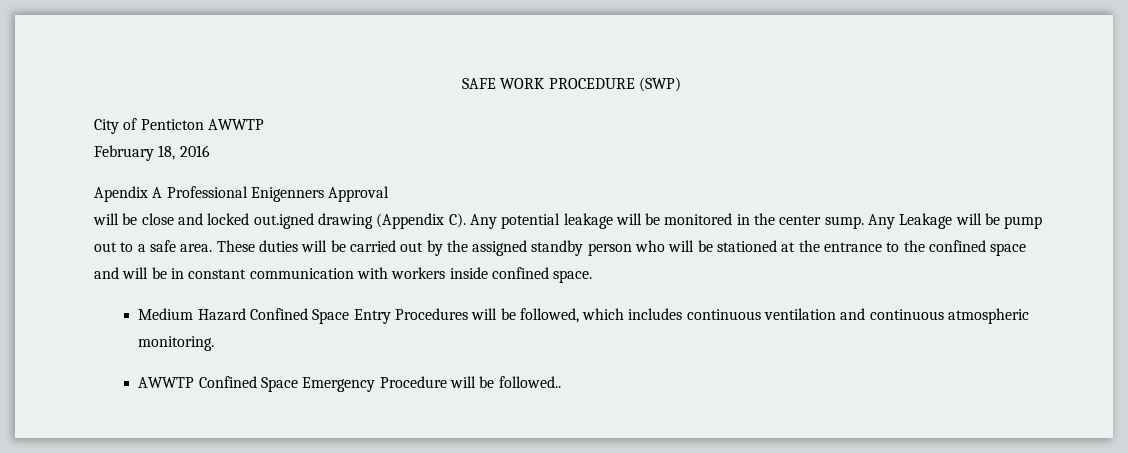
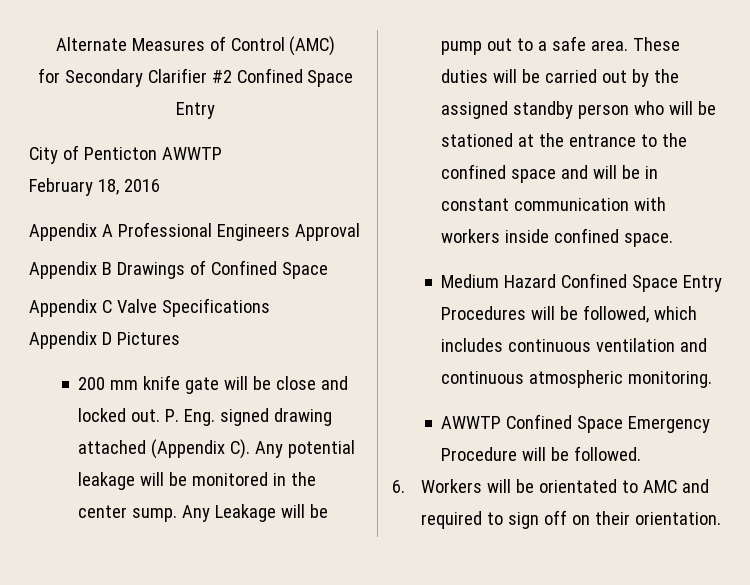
[462,77,681,92] SAFE WORK PROCEDURE (SWP) -> [55,36,336,56] [37,68,354,87] [176,102,215,119] Alternate Measures of Control (AMC) // for Secondary Clarifier #2 Confined Space Entry
[94,186,148,202] Apendix -> [29,223,97,241] Appendix
[250,187,324,202] Enigenners -> [216,224,290,241] Engineers
(390, 194) none -> [29,260,328,279] [29,298,270,317] [29,331,180,349] [78,375,220,394] Appendix B Drawings of Confined Space // Appendix C Valve Specifications // Appendix D Pictures // 200 mm knife gate
[253,213,373,229] out.igned drawing -> [131,408,333,426] [78,440,147,454] out. P. Eng. signed drawing attached
[498,376,561,388] followed.. -> [574,446,642,461] [392,479,709,493] [421,510,721,529] followed. // 6. Workers will be orientated to AMC and required to sign off on their orientation.

